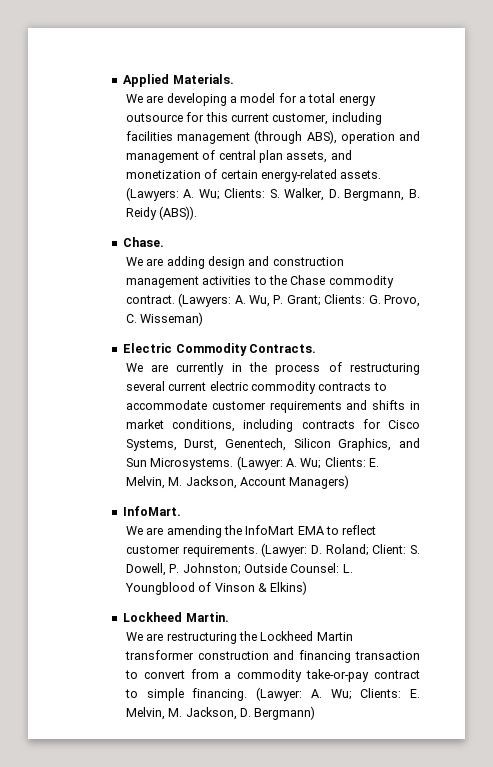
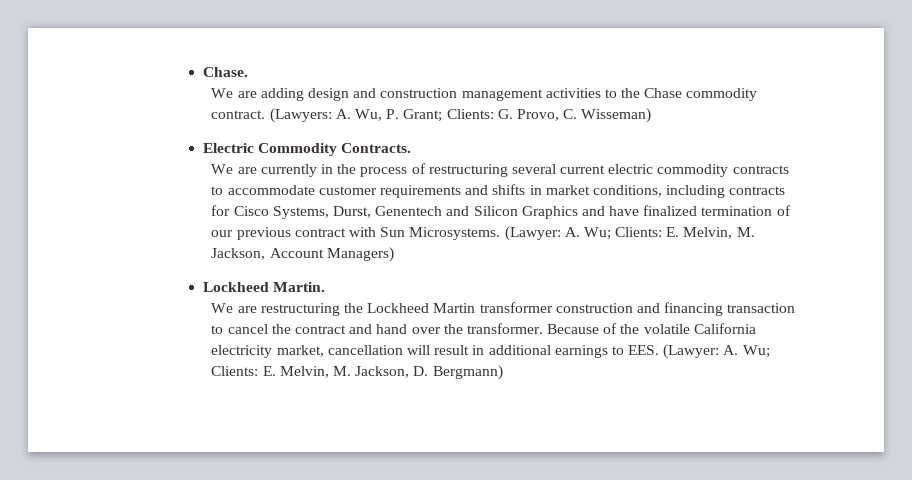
[123,74,234,87] [125,93,376,106] [125,112,382,125] [125,130,421,144] [125,150,352,163] [125,169,382,182] [125,187,420,201] [125,206,198,220] Applied Materials. // We are developing a model for a total energy outsource for this current customer, including facilities management (through ABS), operation and management of central plan assets, and monetization of certain energy-related assets. (Lawyers: A. Wu; Clients: S. Walker, D. Bergmann, B. Reidy (ABS)). // -> (203, 72) none
[225,438,420,451] Genentech, Silicon Graphics, and -> [375,205,791,219] [211,227,376,240] Genentech and Silicon Graphics and have finalized termination of our previous contract with
[123,506,182,516] [125,525,377,538] [125,543,420,557] [125,563,353,576] [124,581,308,595] // InfoMart. // We are amending the InfoMart EMA to reflect customer requirements. (Lawyer: D. Roland; Client: S. Dowell, P. Johnston; Outside Counsel: L. Youngblood of Vinson & Elkins) -> (394, 254) none
[143,669,420,682] [124,688,248,701] convert from a commodity take-or-pay contract to simple financing. -> [227,323,756,334] [211,345,660,358] cancel the contract and hand over the transformer. Because of the volatile California electricity market, cancellation will result in additional earnings to EES.

